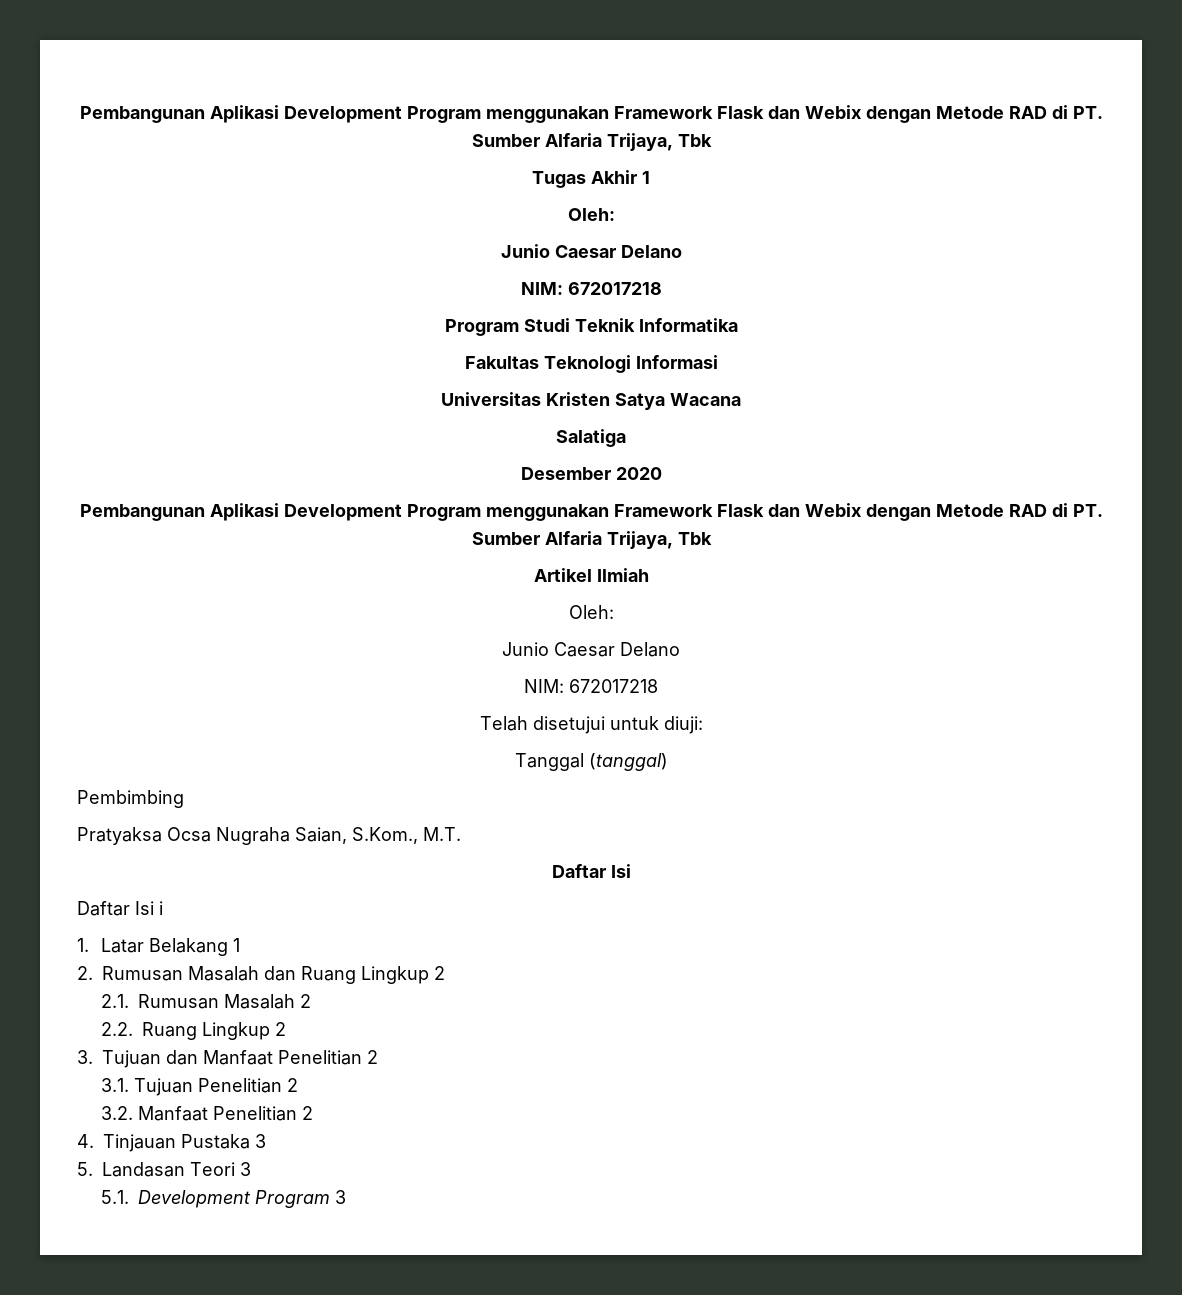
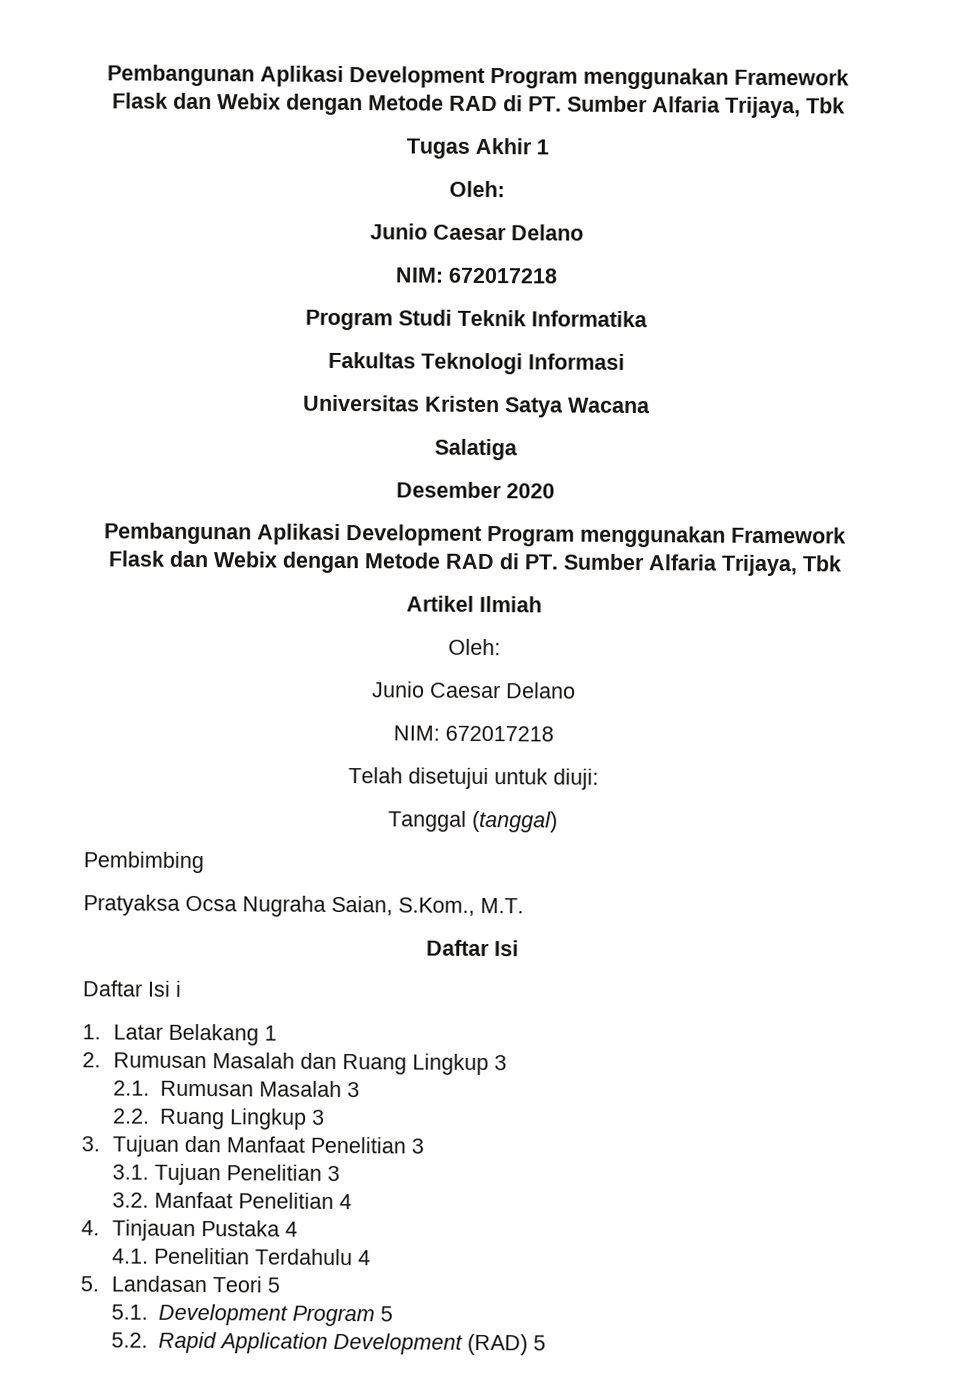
[434,966,445,980] 2 -> [494,1055,508,1071] 3
[300,994,312,1008] 2 -> [346,1082,360,1098] 3
[275,1022,287,1036] 2 -> [311,1109,325,1125] 3
[367,1050,378,1064] 2 -> [411,1138,425,1154] 3
[287,1078,299,1092] 2 -> [327,1165,341,1182] 3
[302,1106,314,1120] 2 -> [339,1194,353,1210] 4
[255,1134,266,1148] 3 -> [285,1221,299,1237] [112,1247,372,1266] 4 // 4.1. Penelitian Terdahulu 4
[240,1162,251,1176] 3 -> [267,1277,281,1293] 5
[335,1190,347,1204] 3 -> [379,1306,393,1322] [111,1331,546,1356] 5 // 5.2. Rapid Application Development (RAD) 5

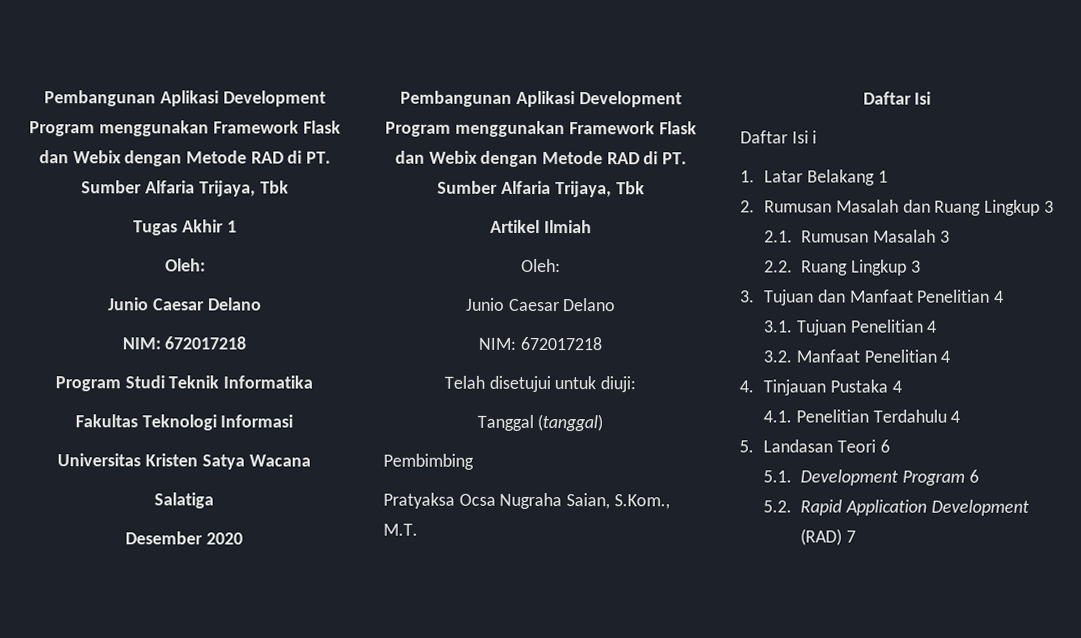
[411,1138,425,1154] 3 -> [994,290,1005,303] 4
[327,1165,341,1182] 3 -> [926,320,937,333] 4
[267,1277,281,1293] 5 -> [879,439,890,453] 6
[379,1306,393,1322] 5 -> [968,469,979,483] 6
[532,1335,546,1351] 5 -> [845,530,856,543] 7

